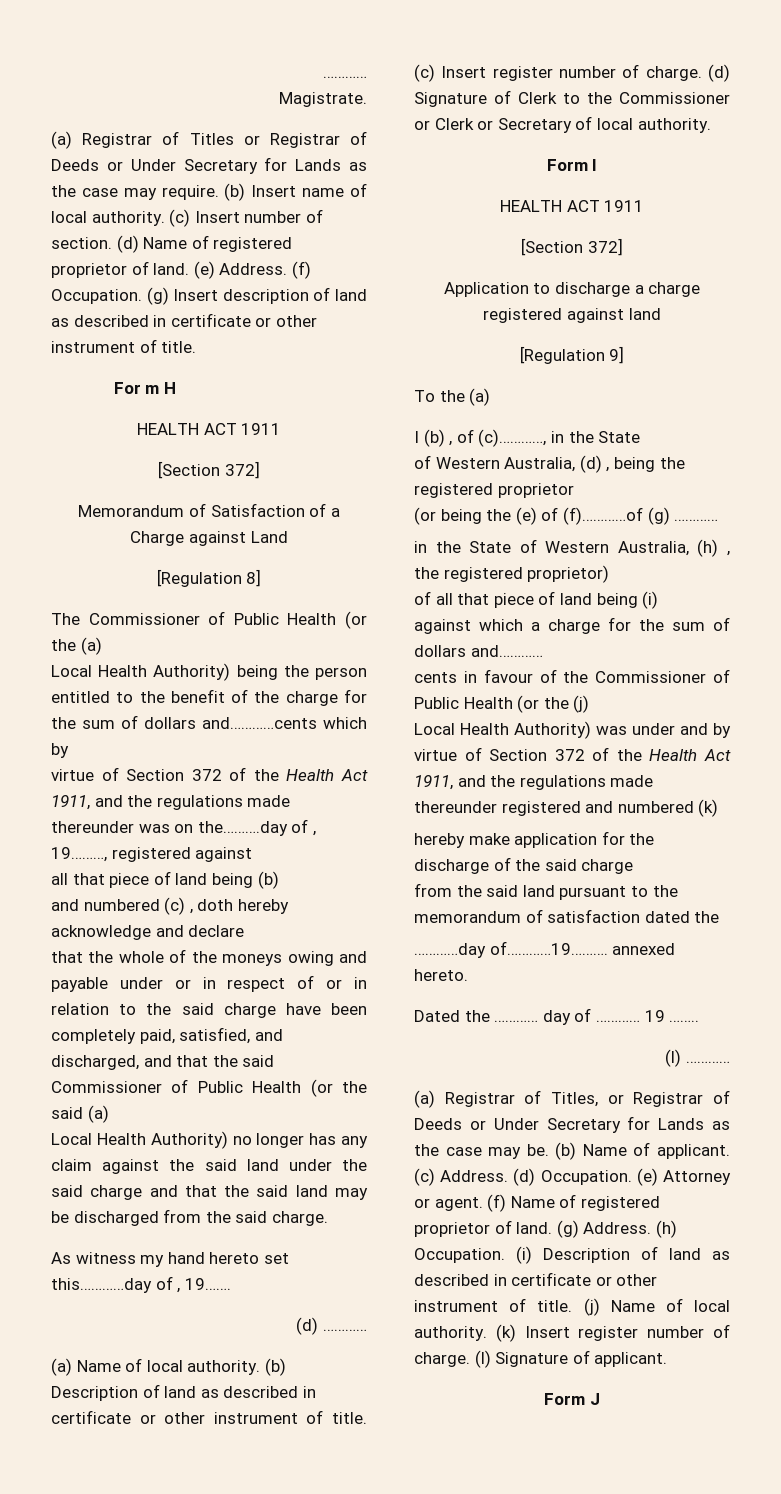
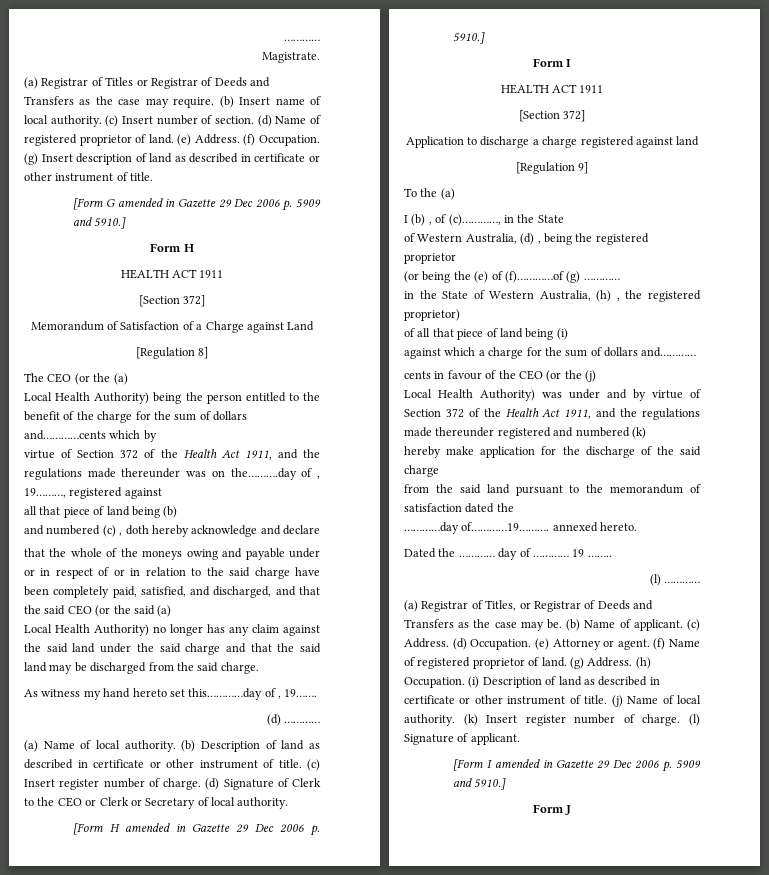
[106,157,342,174] or Under Secretary for Lands -> [250,77,270,87] [24,96,74,105] and Transfers
[113,382,160,394] For m -> [72,198,321,211] [72,217,127,229] [150,243,182,252] [Form G amended in Gazette 29 Dec 2006 p. 5909 and 5910.] // Form
[88,611,337,625] Commissioner of Public Health -> [47,373,72,383] CEO
[51,1079,302,1093] Commissioner of Public Health -> [67,605,92,615] CEO
[619,92,730,104] Commissioner -> [57,797,82,807] CEO
(711, 125) none -> [72,823,320,836] [452,32,485,44] // [Form H amended in Gazette 29 Dec 2006 p. 5910.]
[595,669,730,683] [414,697,513,709] Commissioner of Public Health -> [518,370,543,380] CEO
[469,1116,705,1133] or Under Secretary for Lands -> [633,600,653,610] [404,619,454,628] and Transfers
(668, 1359) none -> [452,759,701,772] [452,778,507,790] // [Form I amended in Gazette 29 Dec 2006 p. 5909 and 5910.]

